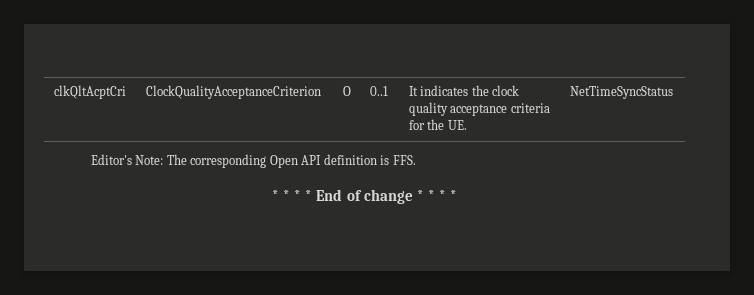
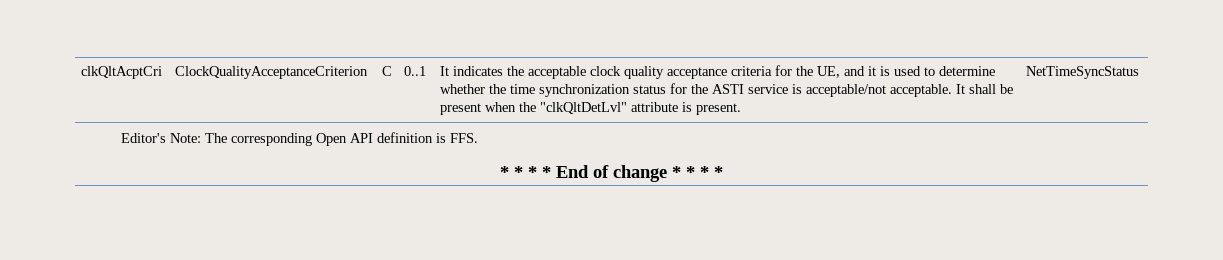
[342,86,351,96] O -> [382,66,392,76] C
(489, 90) none -> [528,66,587,79] acceptable
[447,120,467,130] UE. -> [817,66,996,78] [440,83,1014,97] [440,102,742,115] UE, and it is used to determine whether the time synchronization status for the ASTI service is acceptable/not acceptable. It shall be present when the "clkQltDetLvl" attribute is present.

